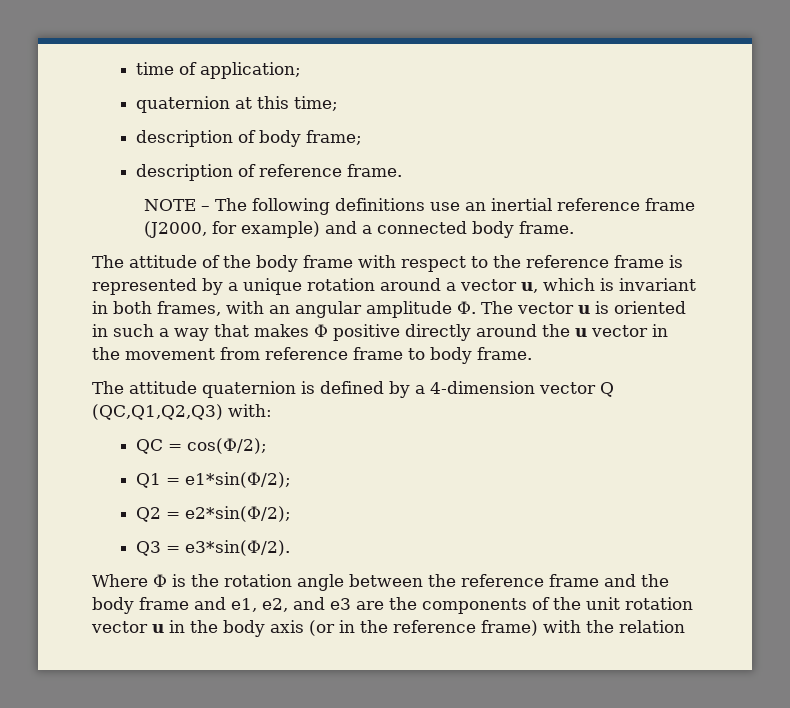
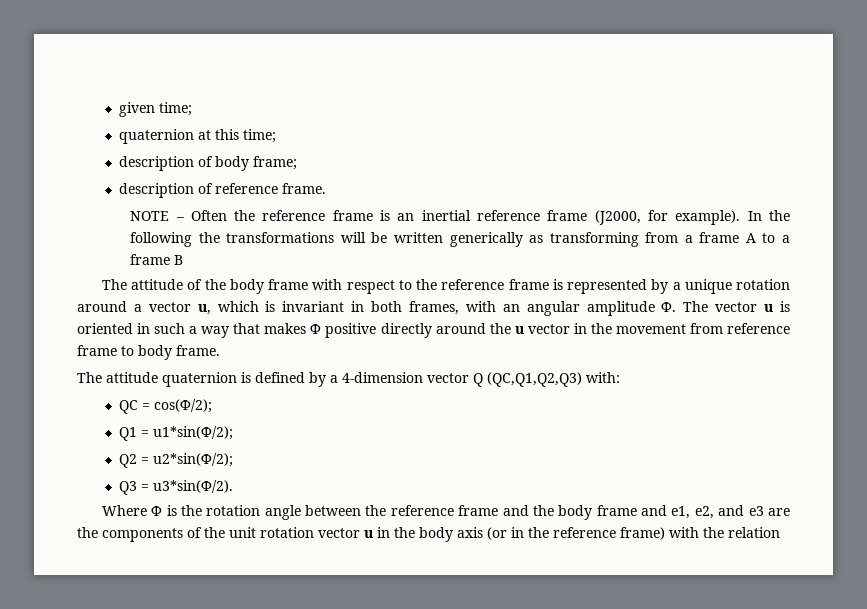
[136,62,302,79] time of application; -> [118,102,192,117] given time;
[215,198,461,215] The following definitions use -> [190,210,391,221] Often the reference frame is
[241,221,575,238] example) and a connected body frame. -> [675,210,791,225] [130,232,791,247] [130,254,184,265] example). In the following the transformations will be written generically as transforming from a frame A to a frame B
[185,472,292,488] e1*sin(Φ/2); -> [152,426,233,440] u1*sin(Φ/2);
[185,506,292,522] e2*sin(Φ/2); -> [152,453,233,467] u2*sin(Φ/2);
[185,540,291,556] e3*sin(Φ/2). -> [152,480,233,493] u3*sin(Φ/2).

